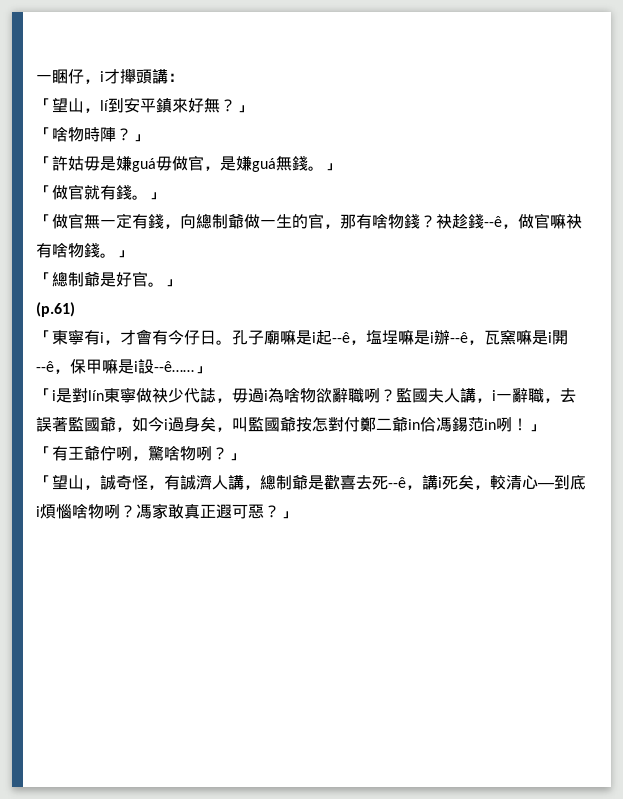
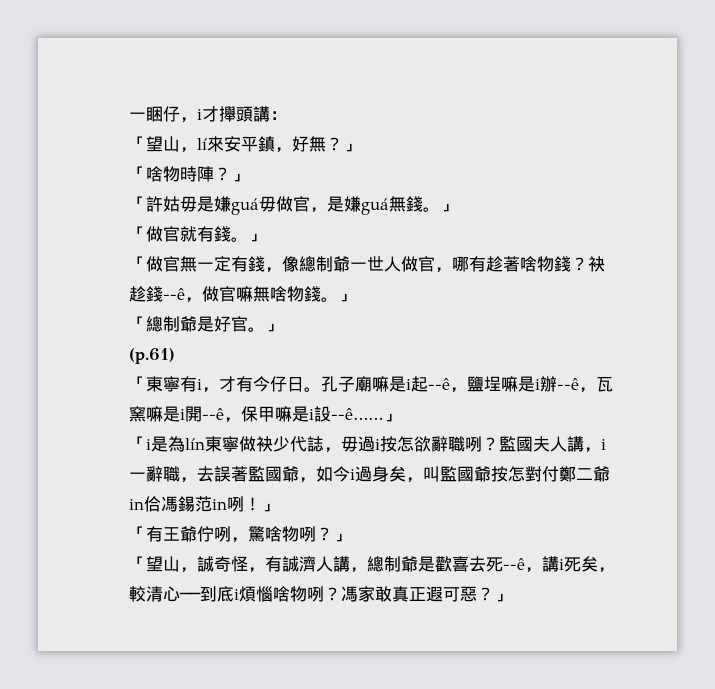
[108,97,188,113] 到安平鎮來 -> [207,136,292,153] 來安平鎮，
[180,213,372,229] 向總制爺做一生的官，那有 -> [282,256,520,273] 像總制爺一世人做官，哪有趁著
[566,214,582,229] [36,243,52,258] 袂有 -> [253,286,270,302] 無
[136,329,152,345] 會 -> (236, 384) none
[366,330,382,344] 塩 -> [467,376,484,392] 鹽
[72,388,88,403] 對 -> [168,436,185,452] 為
[268,387,316,403] 為啥物 -> [380,436,414,452] 按怎

